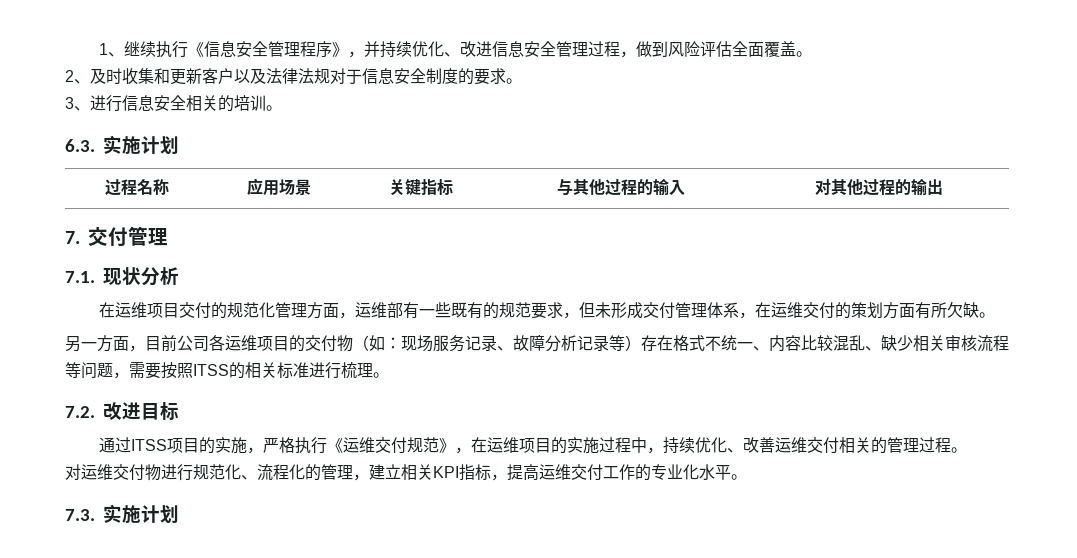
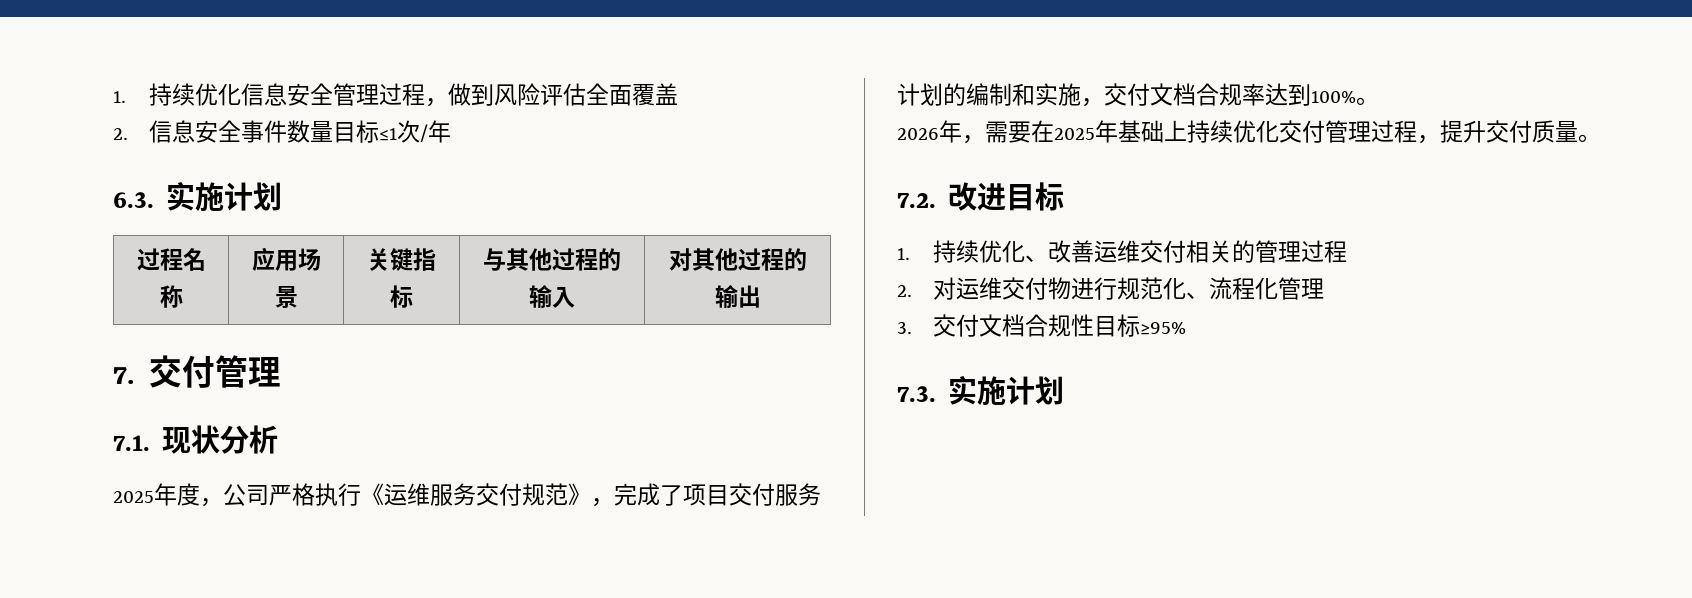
[99,41,493,58] 1、继续执行《信息安全管理程序》，并持续优化、改进 -> [113,83,241,106] 1.持续优化
[796,51,813,57] [65,68,522,85] [65,95,282,112] 。 // 2、及时收集和更新客户以及法律法规对于信息安全制度的要求。 // 3、进行信息安全相关的培训。 -> [113,120,451,143] // 2.信息安全事件数量目标≤1次/年
[99,302,996,319] [65,335,1009,352] [65,362,389,379] [65,402,179,420] [99,437,664,454] 在运维项目交付的规范化管理方面，运维部有一些既有的规范要求，但未形成交付管理体系，在运维交付的策划方面有所欠缺。 // 另一方面，目前公司各运维项目的交付物（如：现场服务记录、故障分析记录等）存在格式不统一、内容比较混乱、缺少相关审核流程等问题，需要按照ITSS的相关标准进行梳理。 // 7.2.改进目标 // 通过ITSS项目的实施，严格执行《运维交付规范》，在运维项目的实施过程中， -> [113,483,821,507] [897,83,1379,107] [897,120,1601,144] [897,182,1064,211] [897,248,910,260] 2025年度，公司严格执行《运维服务交付规范》，完成了项目交付服务计划的编制和实施，交付文档合规率达到100%。 // 2026年，需要在2025年基础上持续优化交付管理过程，提升交付质量。 // 7.2.改进目标 // 1.
[951,447,968,453] 。 // -> [897,285,912,297] // 2.
[305,464,747,481] 的管理，建立相关KPI指标，提高运维交付工作的专业化水平。 -> [1277,277,1324,300] [897,314,1186,337] 管理 // 3.交付文档合规性目标≥95%

